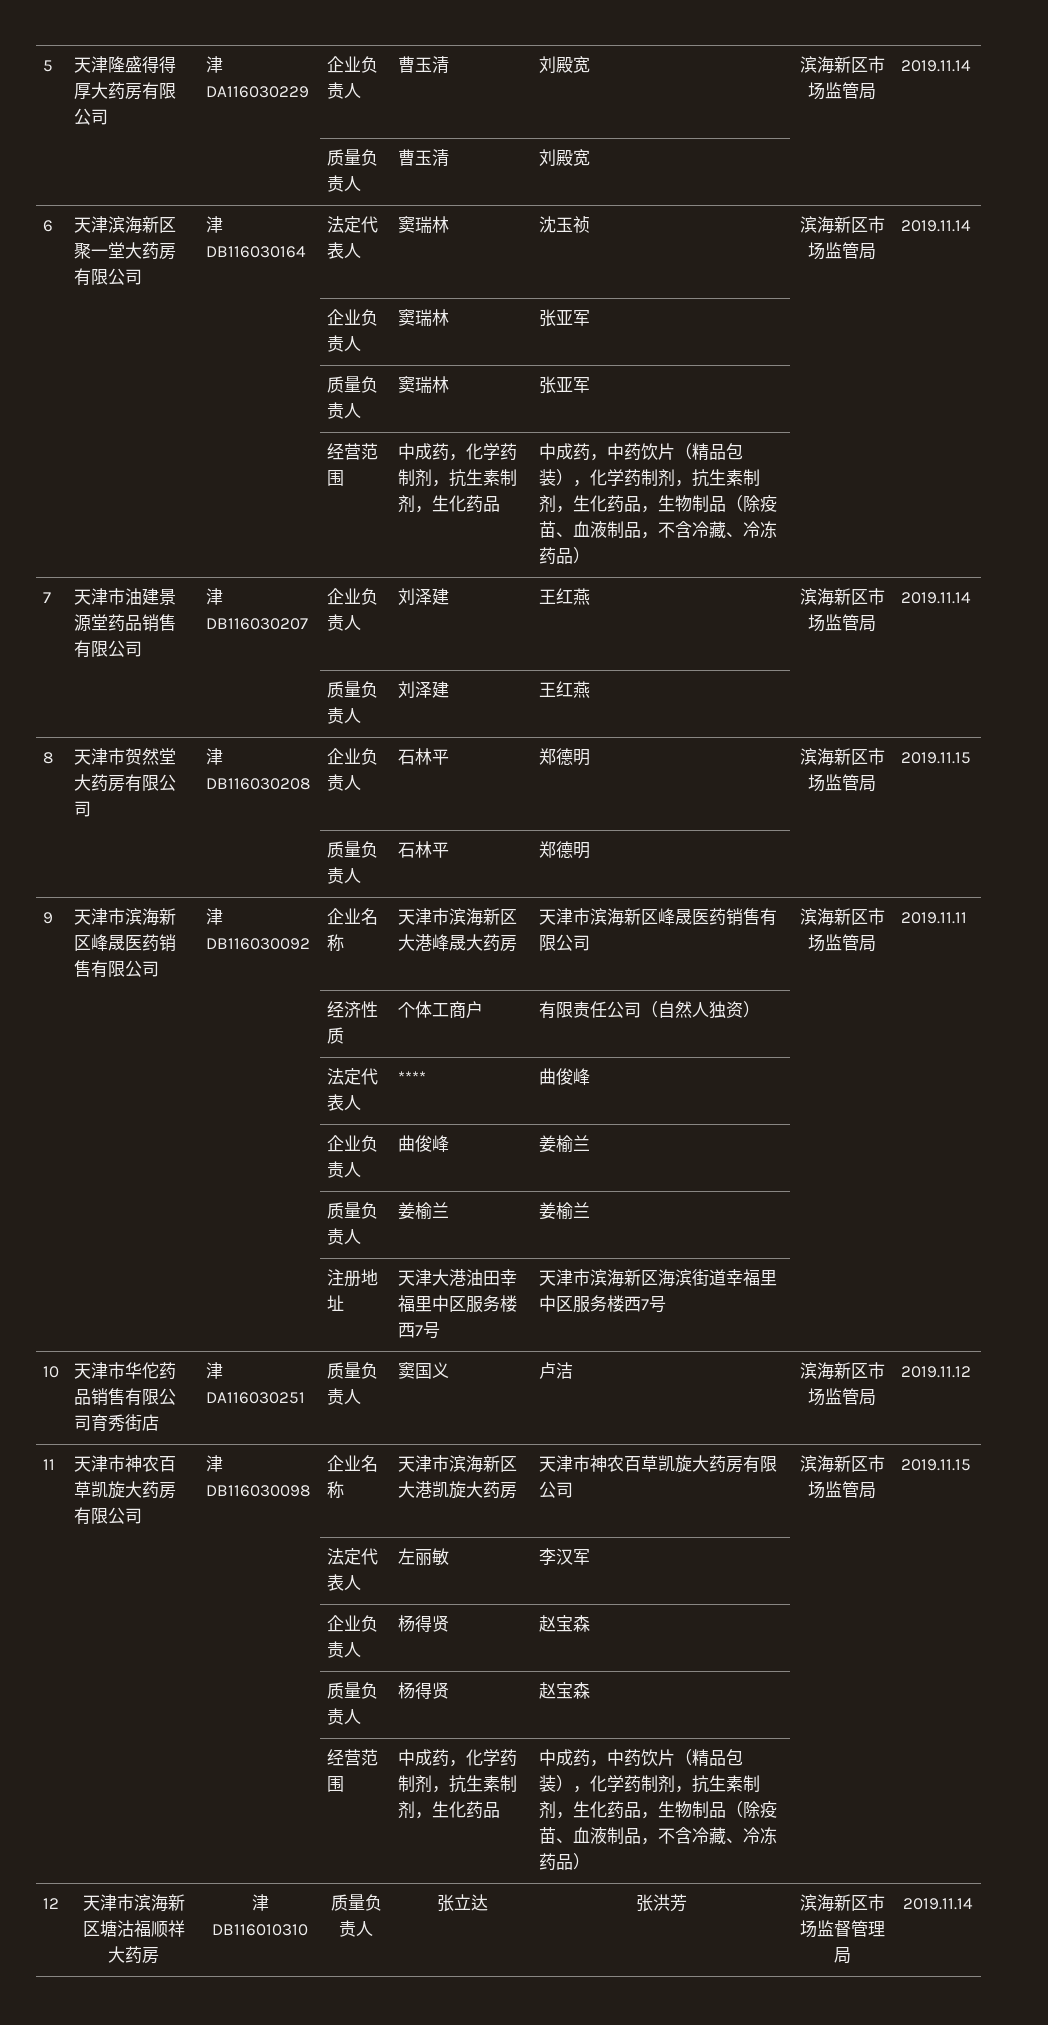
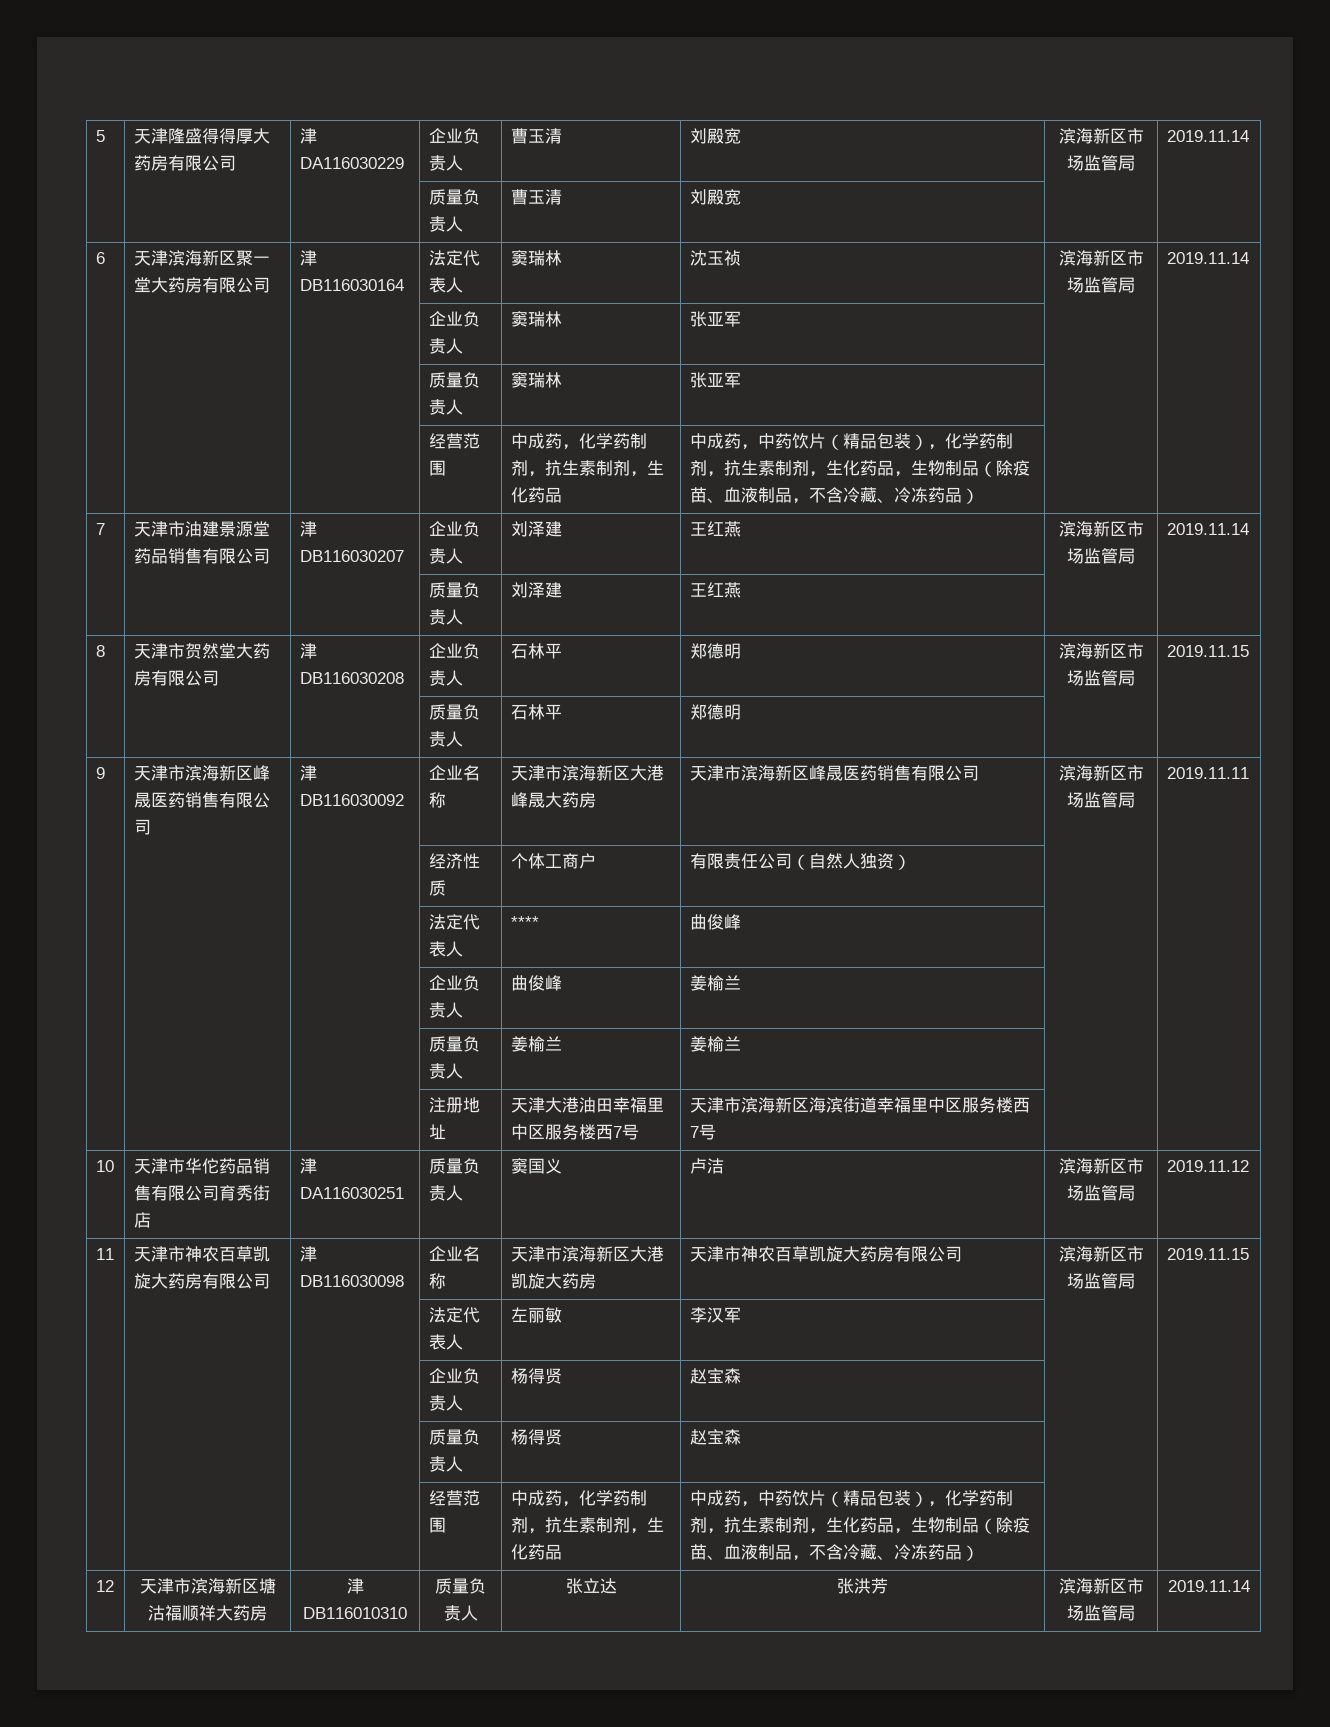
[833,1920,885,1937] 督管理 -> [1101,1605,1118,1621] 管

